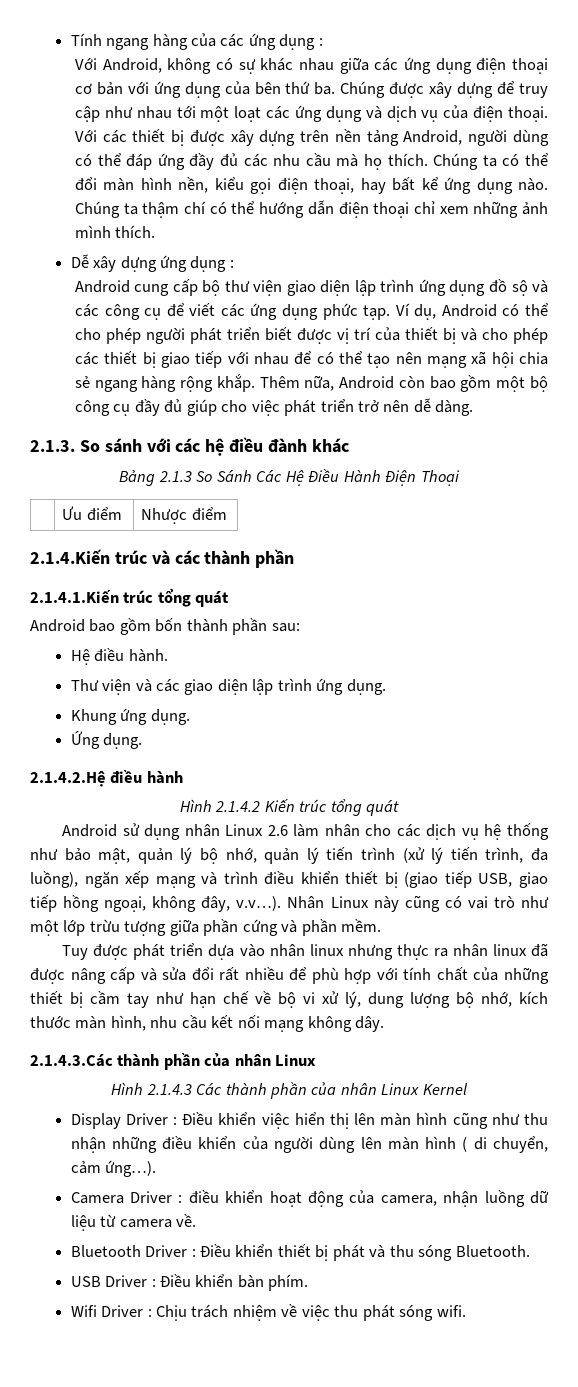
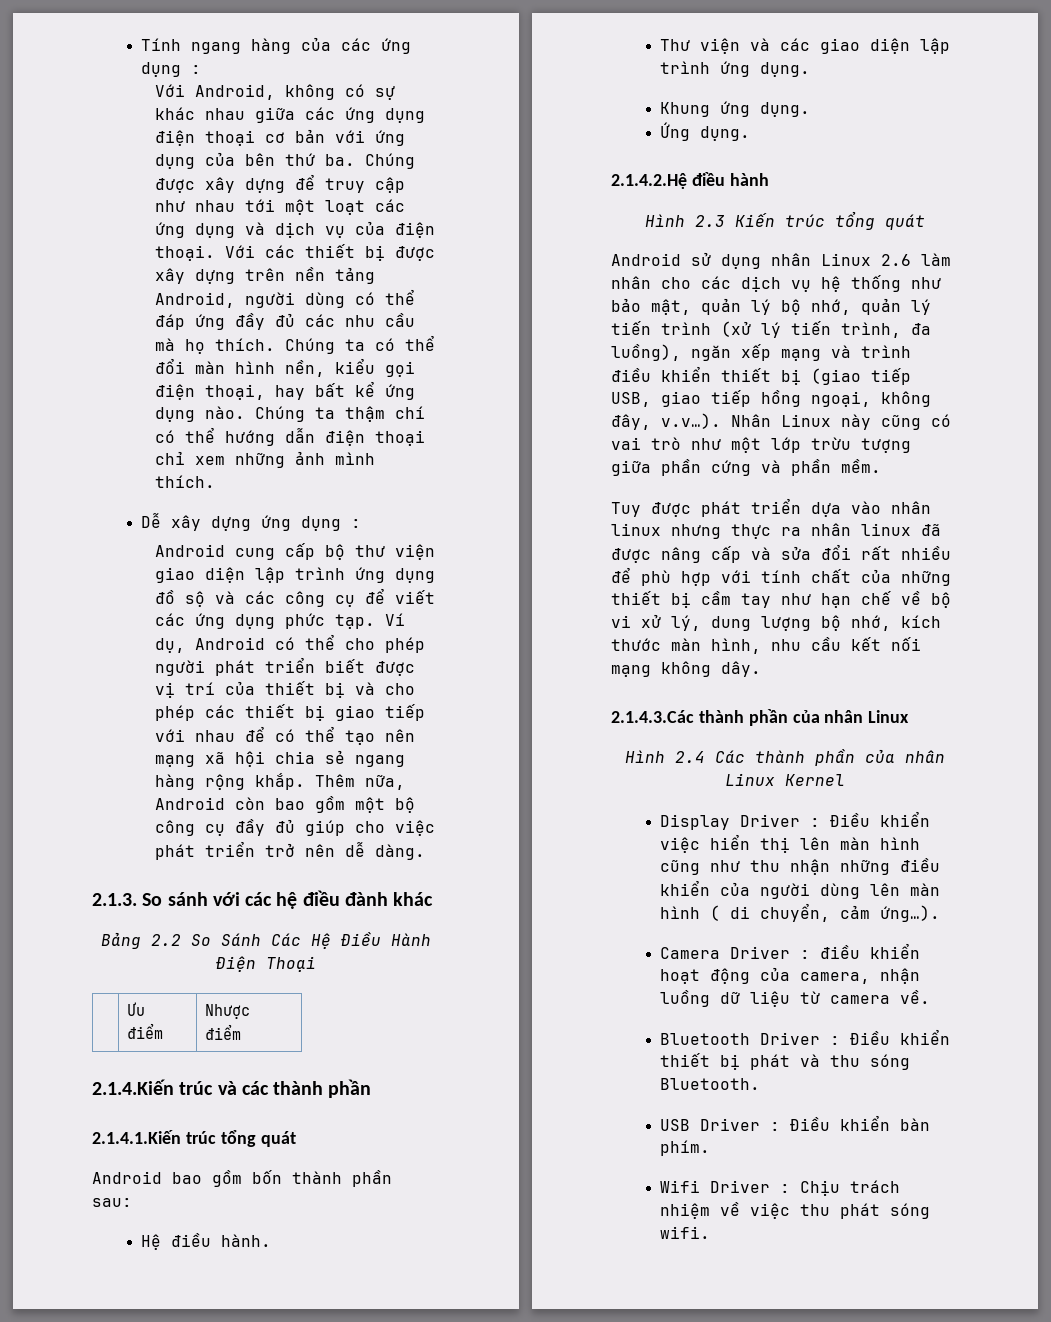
[158,471,192,482] 2.1.3 -> [151,934,181,946] 2.2
[215,801,261,812] 2.1.4.2 -> [695,215,725,227] 2.3
[146,1084,192,1095] 2.1.4.3 -> [675,751,705,763] 2.4

